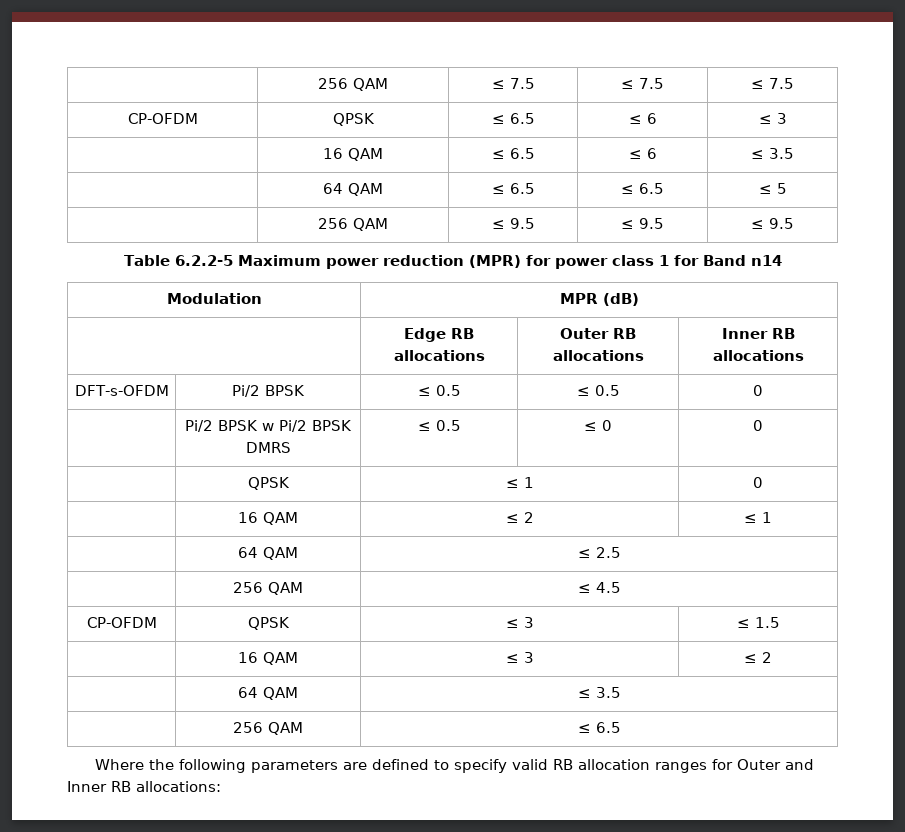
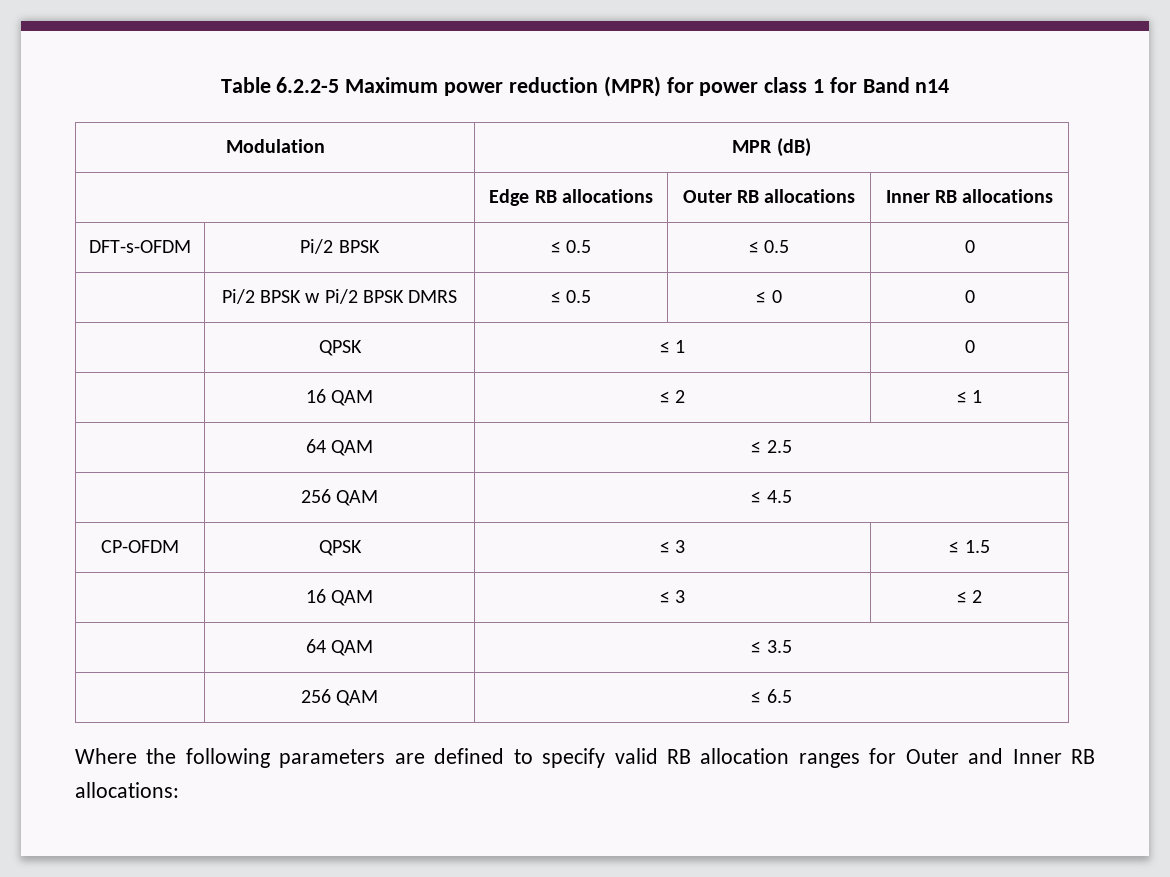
[318,78,388,91] [491,78,535,89] [621,78,664,89] [751,78,794,89] [127,113,198,124] [332,113,375,126] [491,113,535,124] [628,113,657,124] [758,113,787,124] [323,148,383,161] [491,148,535,159] [628,148,657,159] [751,148,794,159] [323,183,383,196] [491,183,535,194] [621,183,664,194] [758,183,787,194] [318,218,388,231] [491,218,535,229] [621,218,664,229] [751,218,794,229] | 256 QAM | ≤ 7.5 | ≤ 7.5 | ≤ 7.5 // CP-OFDM | QPSK | ≤ 6.5 | ≤ 6 | ≤ 3 // | 16 QAM | ≤ 6.5 | ≤ 6 | ≤ 3.5 // | 64 QAM | ≤ 6.5 | ≤ 6.5 | ≤ 5 // | 256 QAM | ≤ 9.5 | ≤ 9.5 | ≤ 9.5 // -> (220, 85) none

